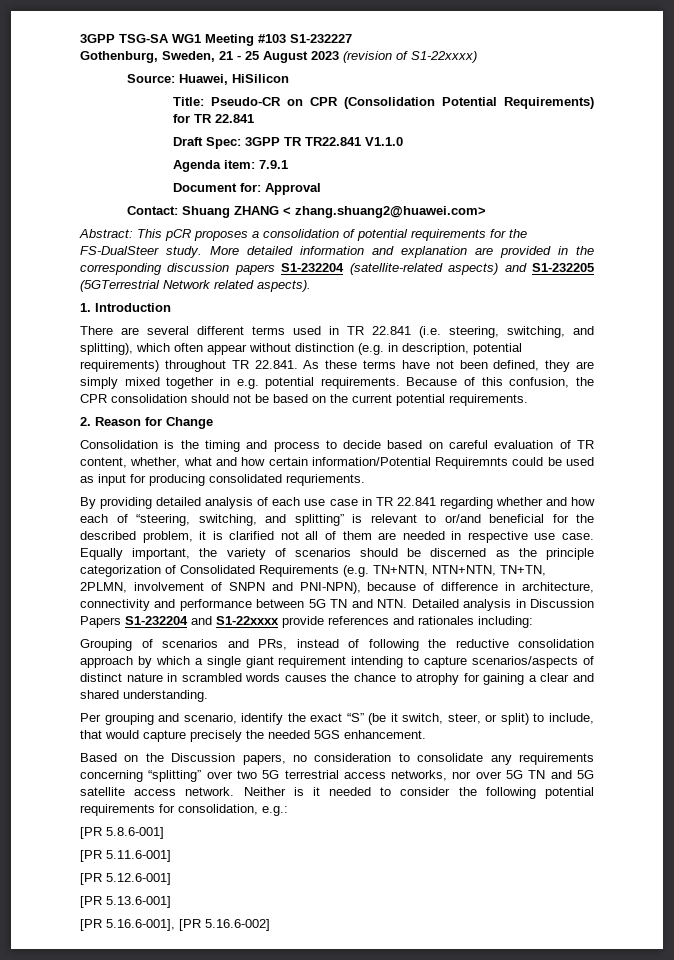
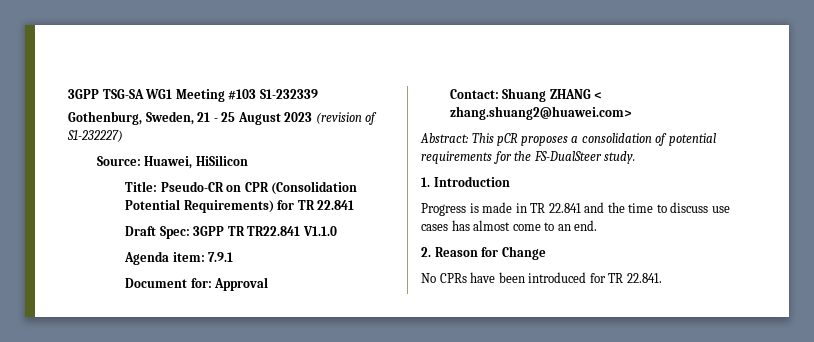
[290,34,352,43] S1-232227 -> [259,89,318,99] S1-232339
[411,51,477,63] S1-22xxxx) -> [67,130,123,142] S1-232227)
[210,246,594,258] [80,263,594,275] [80,280,311,292] [80,303,171,312] [80,326,594,338] [80,343,522,355] [80,360,594,372] [80,377,594,389] [80,394,528,406] [80,417,213,429] [80,440,595,452] [80,457,595,469] [80,474,365,486] [80,497,595,509] [80,514,594,526] [80,531,594,543] [80,548,594,560] [80,565,546,577] [80,582,594,594] [80,599,594,611] [80,616,533,628] [80,639,594,651] [80,656,595,668] [80,673,594,685] [80,690,208,702] [80,713,595,725] [80,730,426,742] [80,753,594,765] [80,770,595,782] [80,787,594,799] [80,804,288,816] [80,827,164,839] [80,850,171,862] [80,873,171,885] [80,896,171,908] [80,919,270,931] More detailed information and explanation are provided in the corresponding discussion papers S1-232204 (satellite-related aspects) and S1-232205 (5GTerrestrial Network related aspects). // 1. Introduction // There are several different terms used in TR 22.841 (i.e. steering, switching, and splitting), which often appear without distinction (e.g. in description, potential requirements) throughout TR 22.841. As these terms have not been defined, they are simply mixed together in e.g. potential requirements. Because of this confusion, the CPR consolidation should not be based on the current potential requirements. // 2. Reason for Change // Consolidation is the timing and process to decide based on careful evaluation of TR content, whether, what and how certain information/Potential Requiremnts could be used as input for producing consolidated requriements. // By providing detailed analysis of each use case in TR 22.841 regarding whether and how each of “steering, switching, and splitting” is relevant to or/and beneficial for the described problem, it is clarified not all of them are needed in respective use case. Equally important, the variety of scenarios should be discerned as the principle categorization of Consolidated Requirements (e.g. TN+NTN, NTN+NTN, TN+TN, 2PLMN, involvement of SNPN and PNI-NPN), because of difference in architecture, connectivity and performance between 5G TN and NTN. Detailed analysis in Discussion Papers S1-232204 and S1-22xxxx provide references and rationales including: // Grouping of scenarios and PRs, instead of following the reductive consolidation approach by which a single giant requirement intending to capture scenarios/aspects of distinct nature in scrambled words causes the chance to atrophy for gaining a clear and shared understanding. // Per grouping and scenario, identify the exact “S” (be it switch, steer, or split) to include, that would capture precisely the needed 5GS enhancement. // Based on the Discussion papers, no consideration to consolidate any requirements concerning “splitting” over two 5G terrestrial access networks, nor over 5G TN and 5G satellite access network. Neither is it needed to consider the following potential requirements for consolidation, e.g.: // [PR 5.8.6-001] // [PR 5.11.6-001] // [PR 5.12.6-001] // [PR 5.13.6-001] // [PR 5.16.6-001], [PR 5.16.6-002] -> [421,176,510,187] [421,202,730,216] [421,220,598,231] [421,246,546,260] [421,272,662,283] // 1. Introduction // Progress is made in TR 22.841 and the time to discuss use cases has almost come to an end. // 2. Reason for Change // No CPRs have been introduced for TR 22.841.

